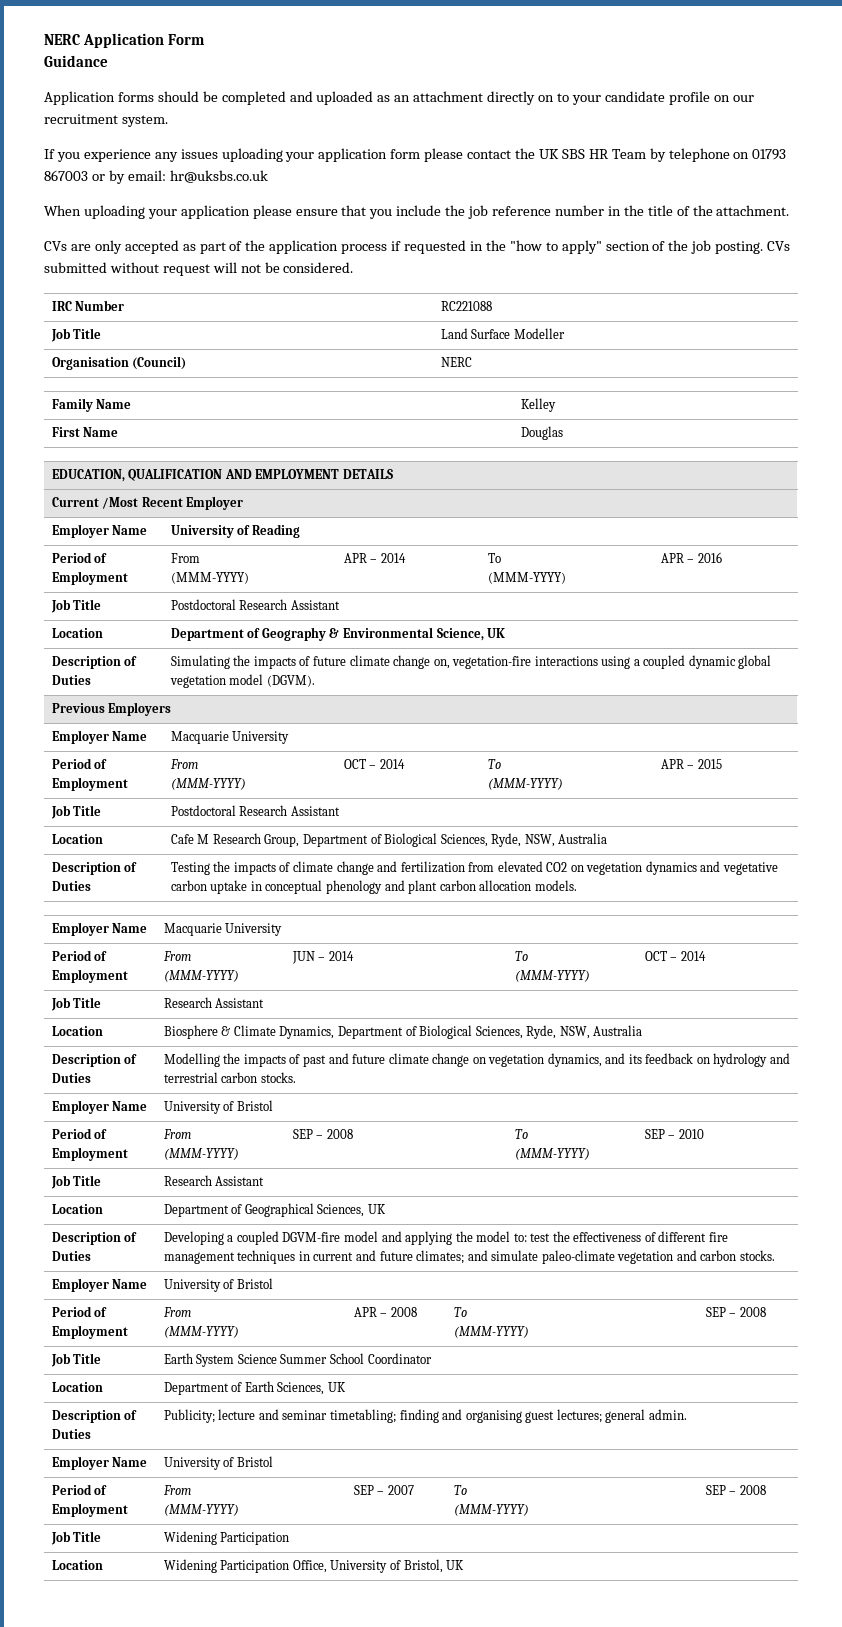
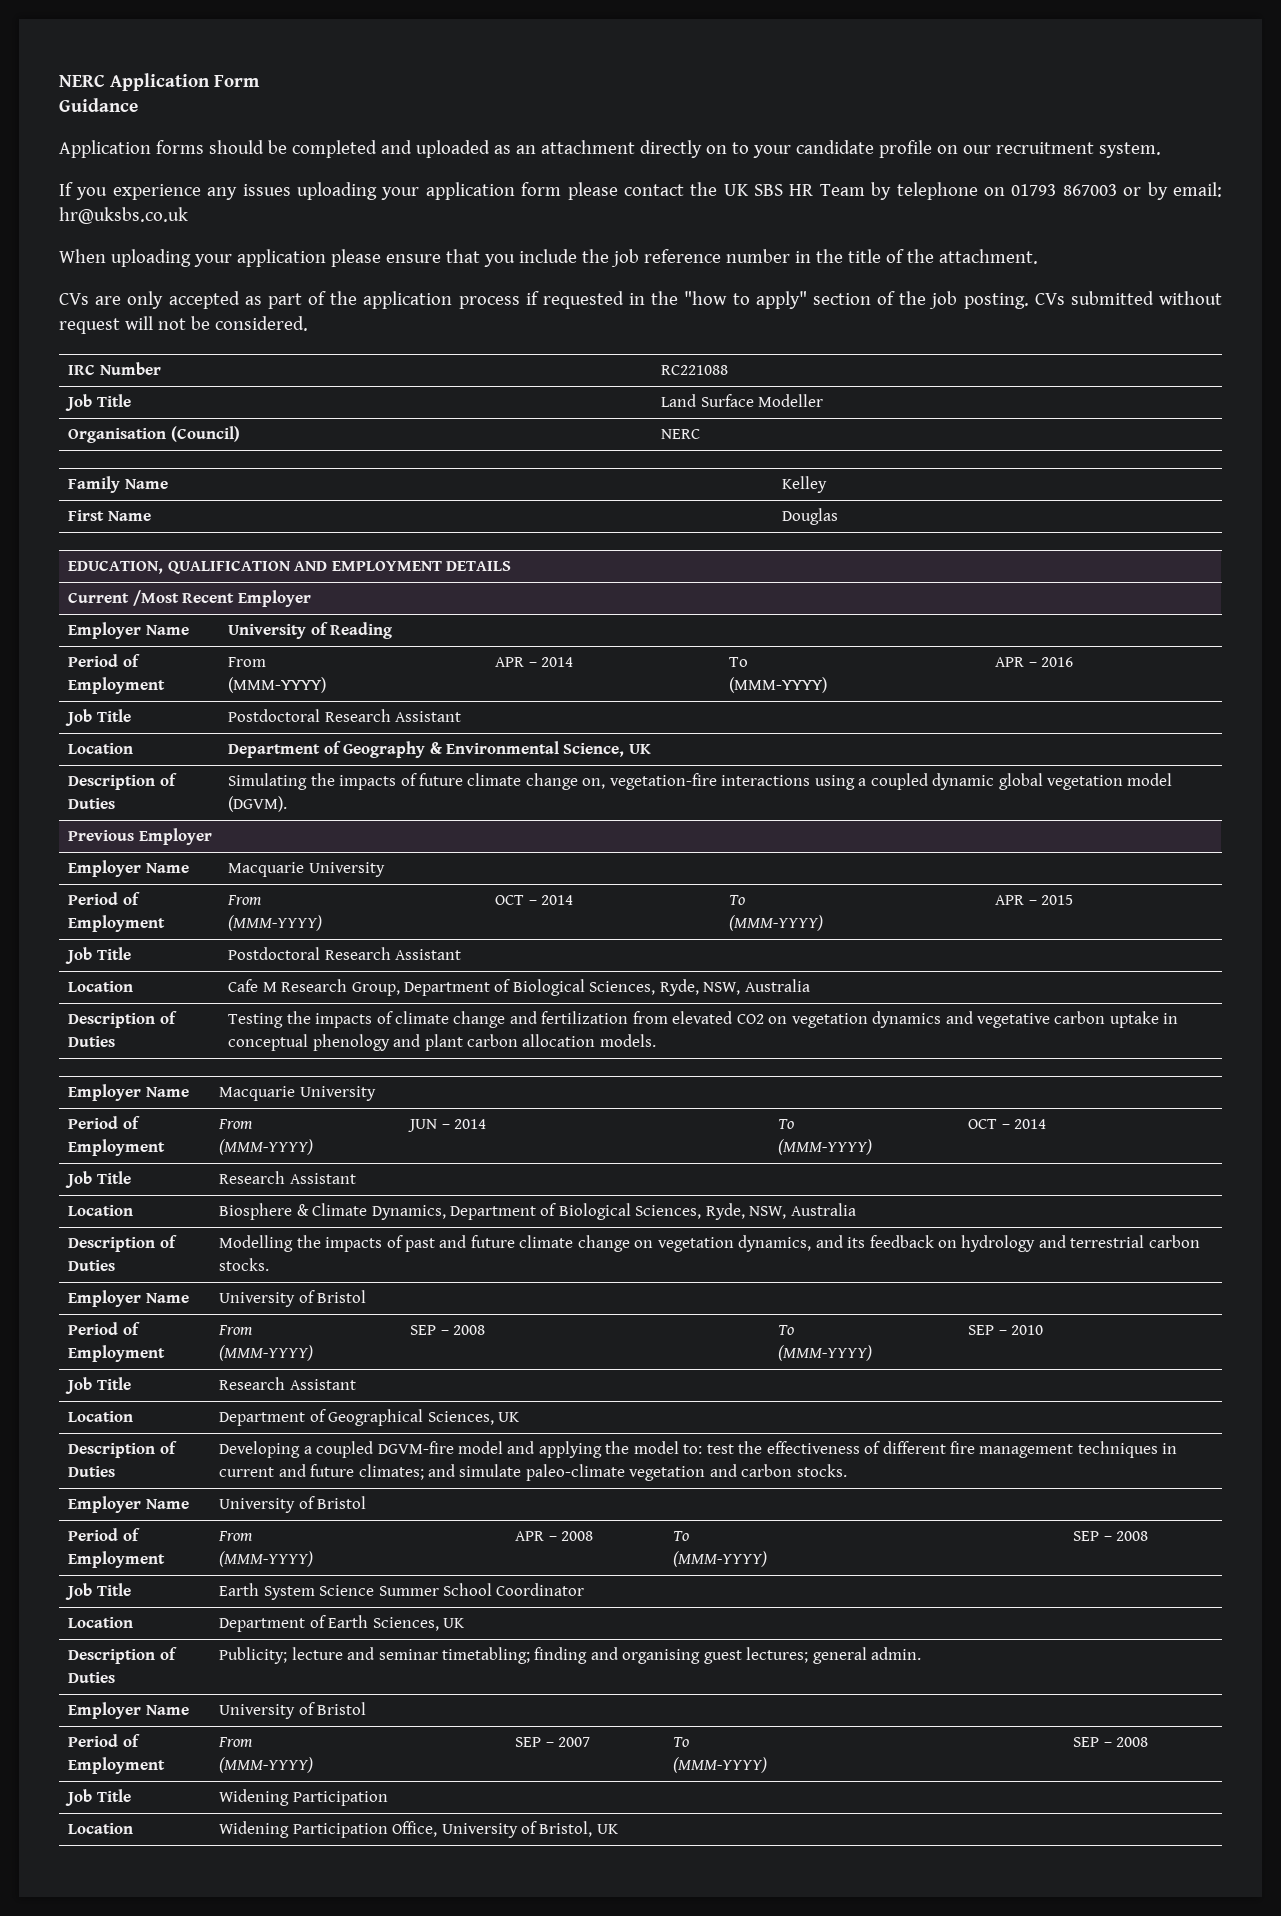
[108,702,172,716] Employers -> [138,828,212,845] Employer

